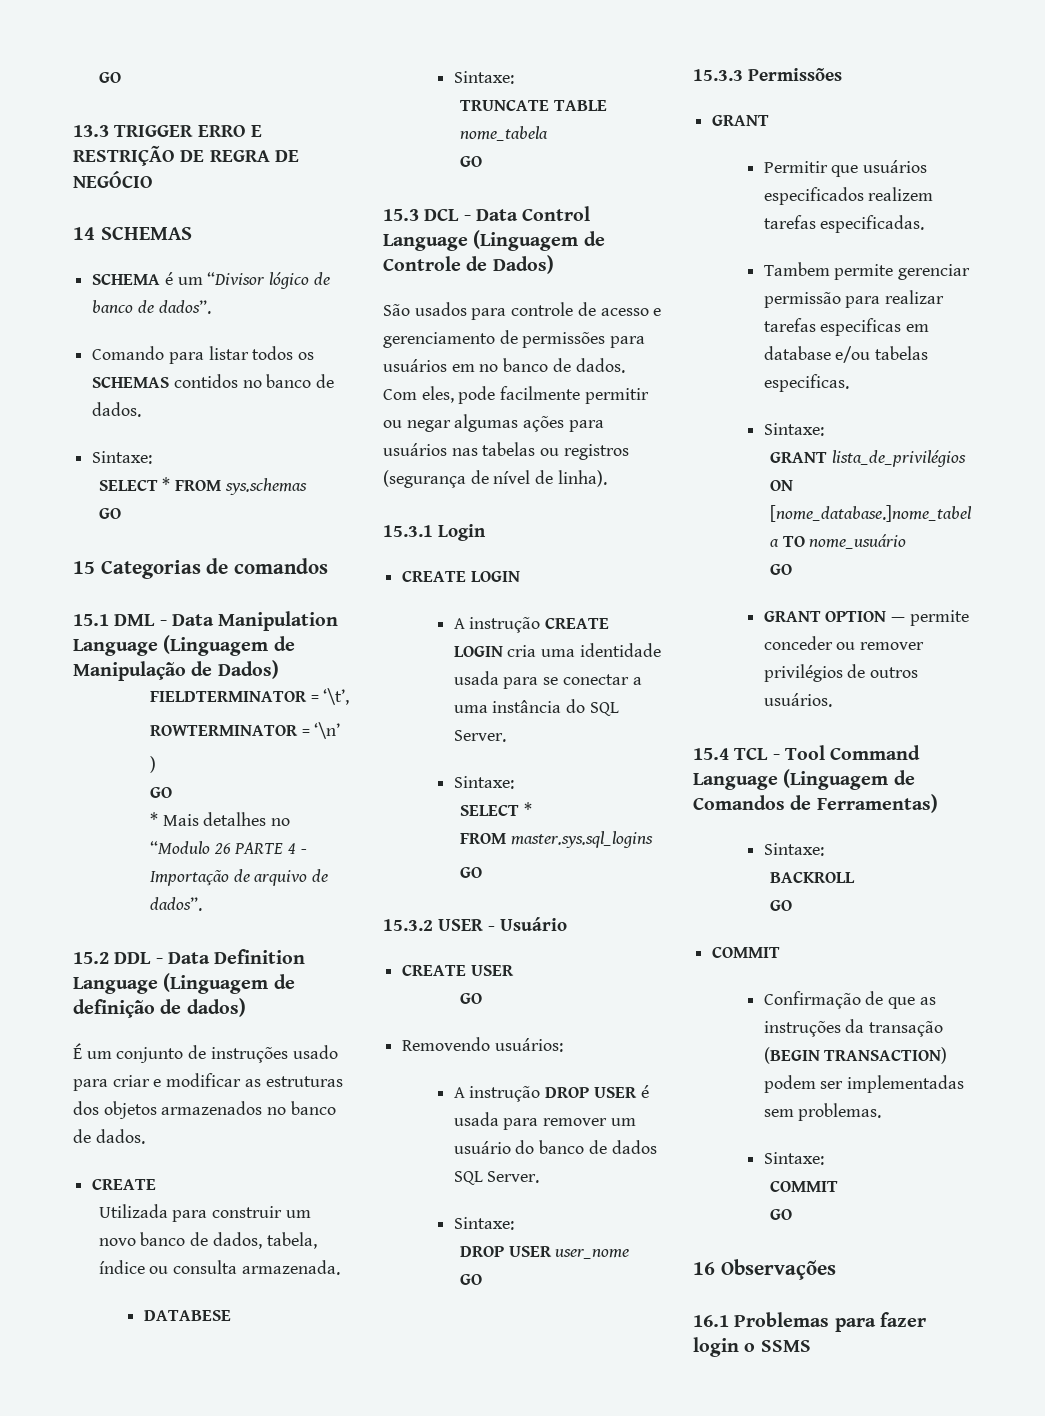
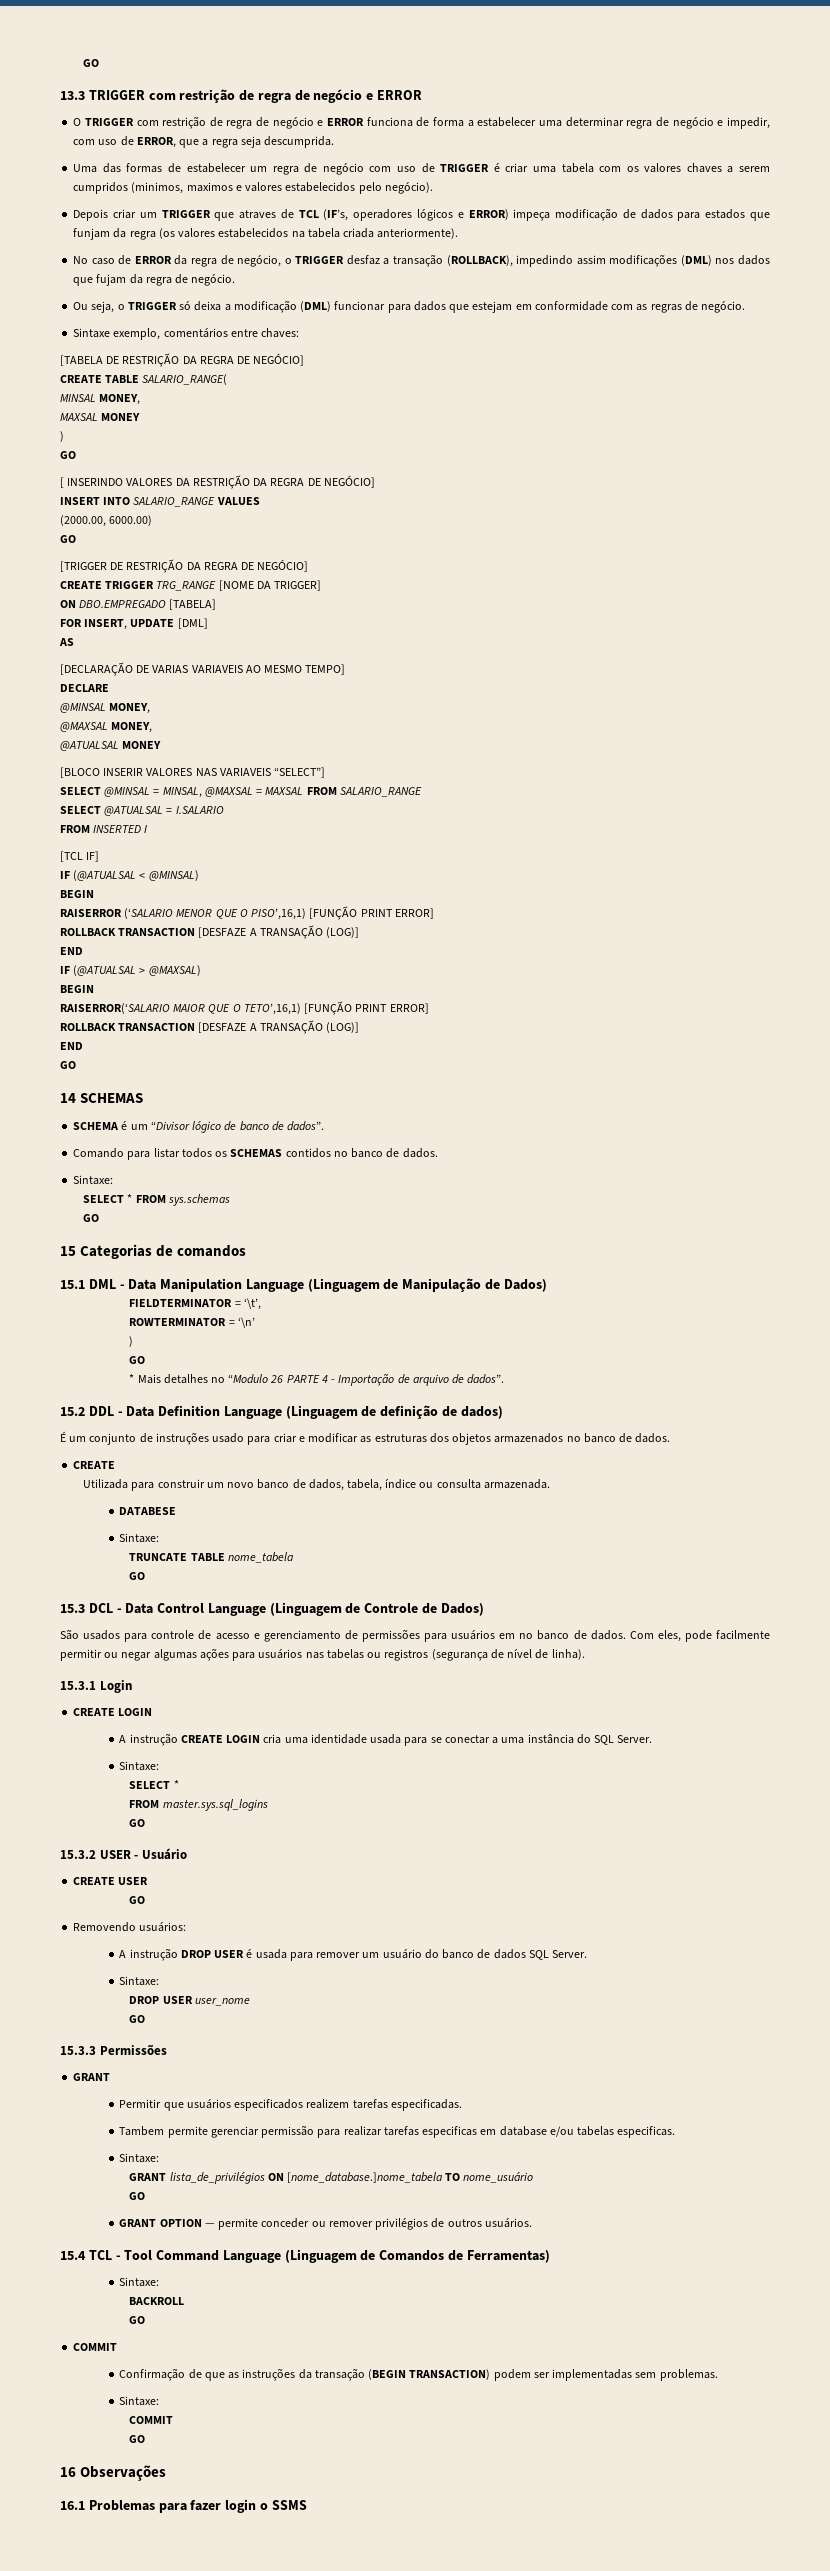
[197,125,262,137] [73,145,299,166] [73,170,153,188] ERRO E RESTRIÇÃO DE REGRA DE NEGÓCIO -> [148,89,423,103] [73,116,770,129] [73,136,335,148] [73,163,770,175] [73,182,433,194] [73,208,770,221] [73,228,459,240] [73,254,770,267] [73,274,236,286] [73,300,746,313] [73,328,300,340] [60,353,305,367] [60,374,228,385] [60,394,141,405] [60,413,141,421] [60,431,64,442] [60,451,76,459] [60,475,375,489] [60,497,260,507] [60,515,153,527] [60,535,76,543] [60,559,309,573] [60,580,322,591] [60,599,217,610] [60,618,208,630] [59,638,74,646] [60,662,346,676] [60,684,109,692] [60,703,151,714] [60,722,153,733] [60,741,162,751] [60,767,326,778] [60,787,422,798] [60,806,224,816] [60,825,148,833] [60,851,100,862] [60,870,199,881] [60,890,94,898] [60,906,434,920] [60,925,360,939] [60,947,83,955] [60,965,201,976] [60,985,94,993] [60,1001,429,1015] [60,1020,360,1034] [60,1042,83,1050] [60,1061,76,1069] com restrição de regra de negócio e ERROR // O TRIGGER com restrição de regra de negócio e ERROR funciona de forma a estabelecer uma determinar regra de negócio e impedir, com uso de ERROR, que a regra seja descumprida. // Uma das formas de estabelecer um regra de negócio com uso de TRIGGER é criar uma tabela com os valores chaves a serem cumpridos (minimos, maximos e valores estabelecidos pelo negócio). // Depois criar um TRIGGER que atraves de TCL (IF’s, operadores lógicos e ERROR) impeça modificação de dados para estados que funjam da regra (os valores estabelecidos na tabela criada anteriormente). // No caso de ERROR da regra de negócio, o TRIGGER desfaz a transação (ROLLBACK), impedindo assim modificações (DML) nos dados que fujam da regra de negócio. // Ou seja, o TRIGGER só deixa a modificação (DML) funcionar para dados que estejam em conformidade com as regras de negócio. // Sintaxe exemplo, comentários entre chaves: // [TABELA DE RESTRIÇÃO DA REGRA DE NEGÓCIO] // CREATE TABLE SALARIO_RANGE( // MINSAL MONEY, // MAXSAL MONEY // ) // GO // [ INSERINDO VALORES DA RESTRIÇÃO DA REGRA DE NEGÓCIO] // INSERT INTO SALARIO_RANGE VALUES // (2000.00, 6000.00) // GO // [TRIGGER DE RESTRIÇÃO DA REGRA DE NEGÓCIO] // CREATE TRIGGER TRG_RANGE [NOME DA TRIGGER] // ON DBO.EMPREGADO [TABELA] // FOR INSERT, UPDATE [DML] // AS // [DECLARAÇÃO DE VARIAS VARIAVEIS AO MESMO TEMPO] // DECLARE // @MINSAL MONEY, // @MAXSAL MONEY, // @ATUALSAL MONEY // [BLOCO INSERIR VALORES NAS VARIAVEIS “SELECT”] // SELECT @MINSAL = MINSAL, @MAXSAL = MAXSAL FROM SALARIO_RANGE // SELECT @ATUALSAL = I.SALARIO // FROM INSERTED I // [TCL IF] // IF (@ATUALSAL < @MINSAL) // BEGIN // RAISERROR (‘SALARIO MENOR QUE O PISO’,16,1) [FUNÇÃO PRINT ERROR] // ROLLBACK TRANSACTION [DESFAZE A TRANSAÇÃO (LOG)] // END // IF (@ATUALSAL > @MAXSAL) // BEGIN // RAISERROR(‘SALARIO MAIOR QUE O TETO’,16,1) [FUNÇÃO PRINT ERROR] // ROLLBACK TRANSACTION [DESFAZE A TRANSAÇÃO (LOG)] // END // GO

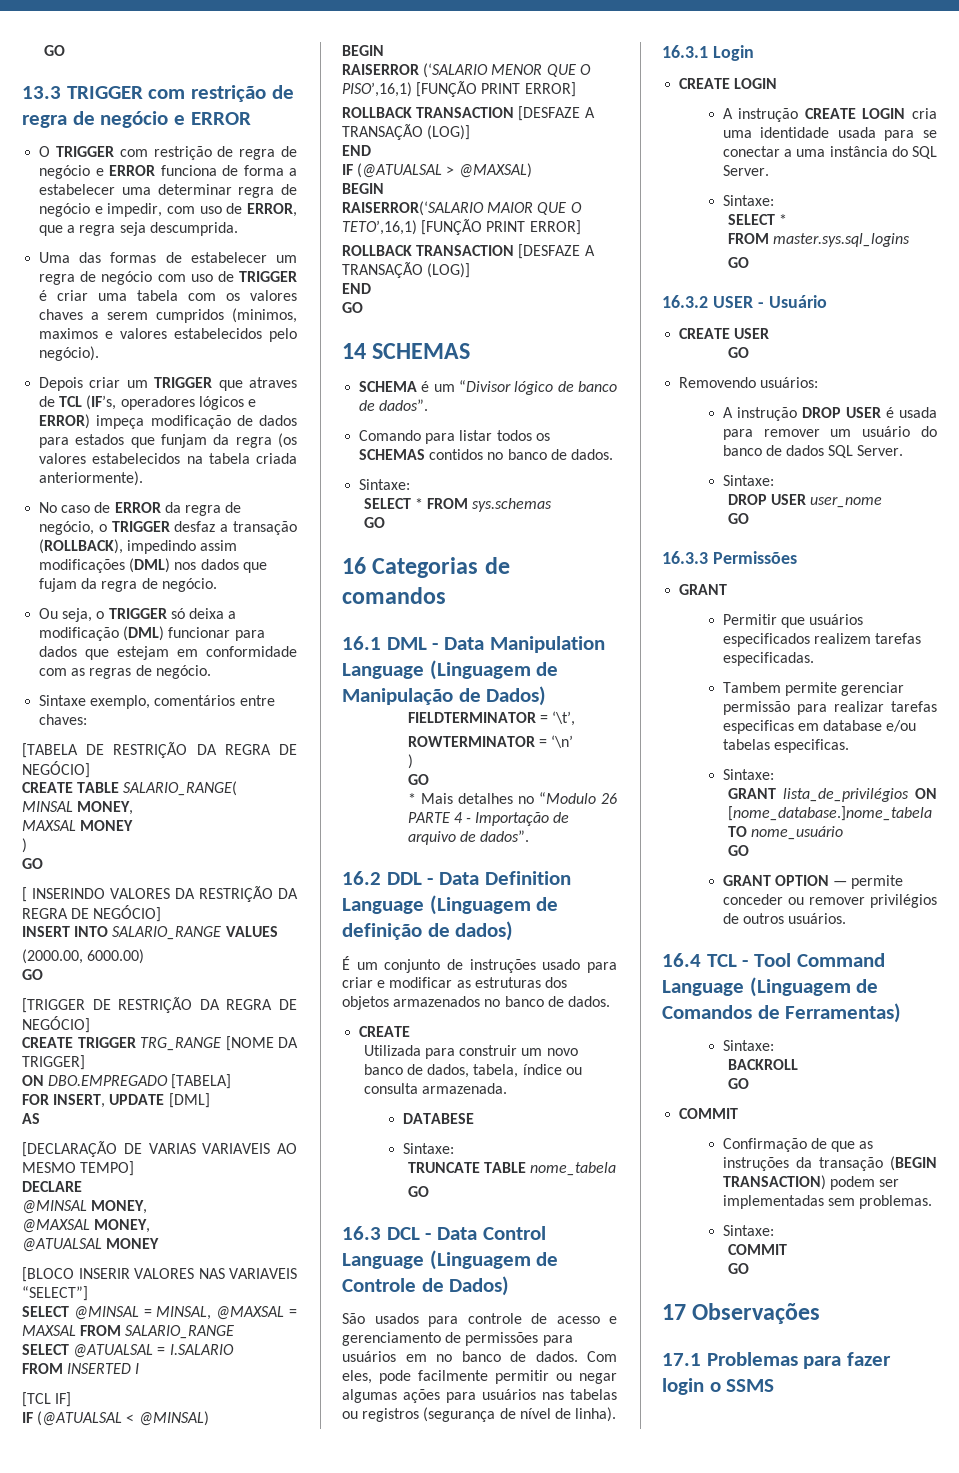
[60,1246,76,1256] 15 -> [342,557,366,574] 16
[60,1280,85,1289] 15.1 -> [342,636,381,650] 16.1
[60,1407,85,1416] 15.2 -> [342,871,381,885] 16.2
[60,1604,85,1613] 15.3 -> [342,1226,381,1240] 16.3
[60,1681,96,1690] 15.3.1 -> [662,45,708,58] 16.3.1
[60,1850,96,1859] 15.3.2 -> [662,295,708,308] 16.3.2
[60,2046,96,2055] 15.3.3 -> [662,551,708,564] 16.3.3
[60,2251,86,2260] 15.4 -> [662,953,701,967] 16.4
[60,2467,76,2477] 16 -> [662,1304,686,1320] 17
[60,2501,85,2510] 16.1 -> [662,1353,701,1366] 17.1

